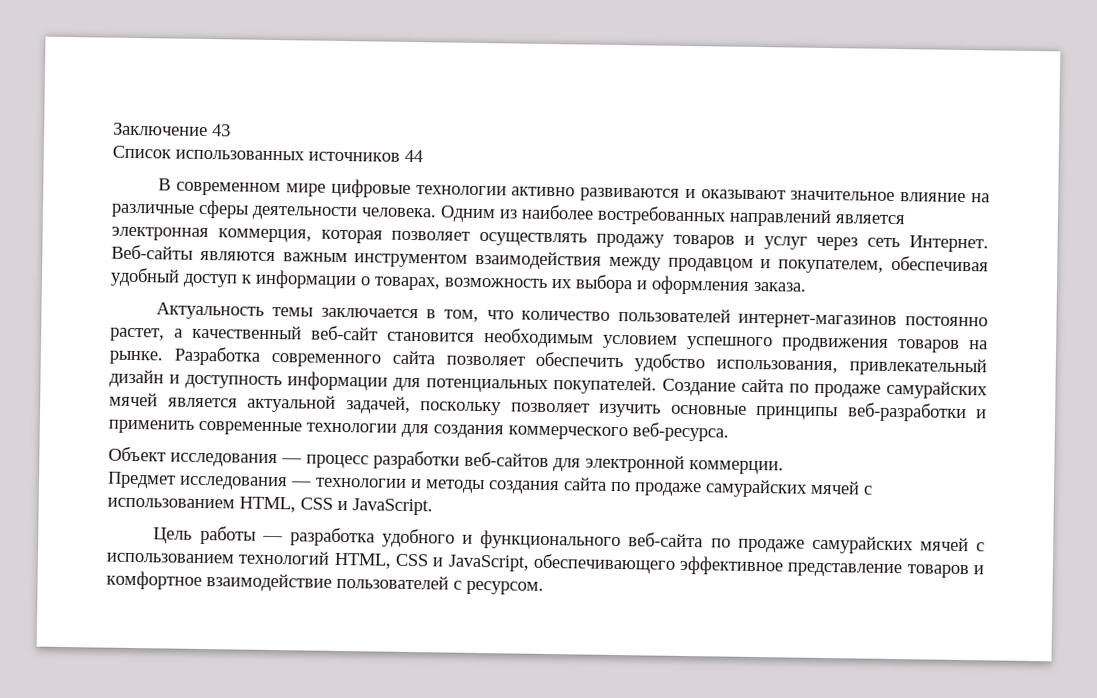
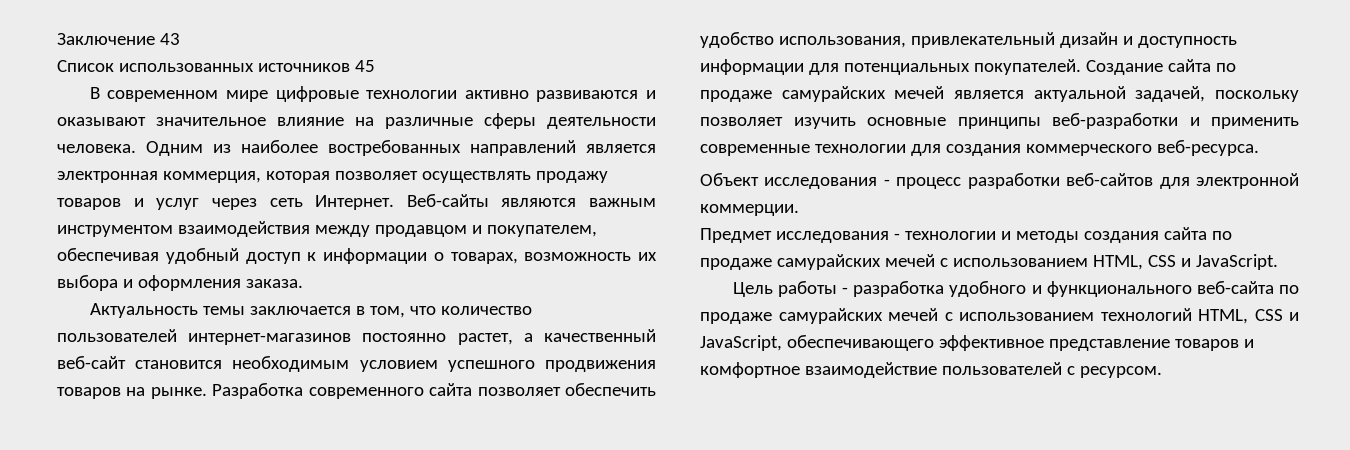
[404,149,423,163] 44 -> [354,60,375,72] 45
[109,392,158,407] мячей -> [894,86,945,99] мечей
[281,458,302,464] — -> [883,179,890,186] -
[290,481,312,487] — -> [893,233,900,240] -
[810,480,860,495] мячей -> [884,254,935,267] мечей
[261,535,283,542] — -> [842,287,849,294] -
[919,537,969,552] мячей -> [888,308,938,321] мечей

